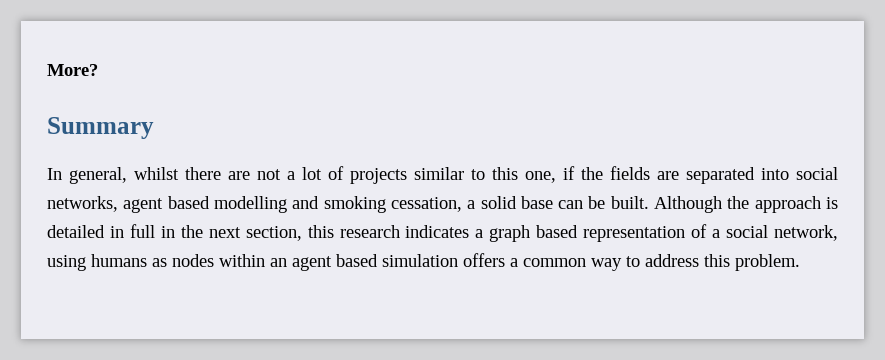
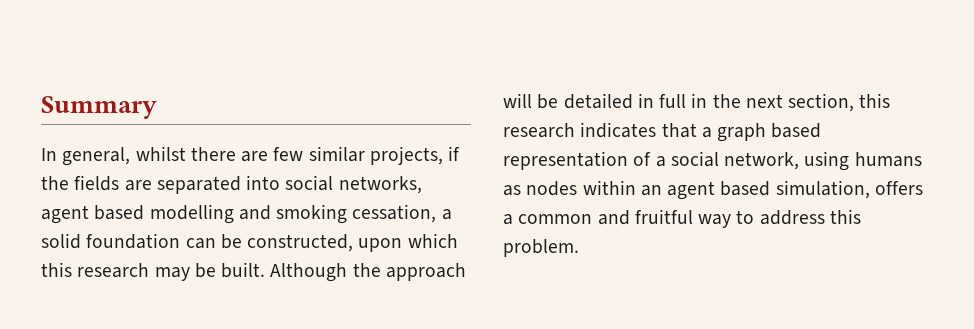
[47,64,98,76] More? // -> (41, 107) none
[257,166,556,184] not a lot of projects similar to this one, -> [273,146,443,165] few similar projects,
[520,196,553,209] base -> [86,233,181,249] foundation
(606, 202) none -> [247,233,458,252] [41,262,216,281] constructed, upon which this research may be
[826,197,838,209] is -> [503,93,559,109] will be
(470, 231) none -> [661,123,697,138] that
[382,254,458,267] simulation -> [775,180,870,199] simulation,
(586, 262) none -> [597,209,693,225] and fruitful

